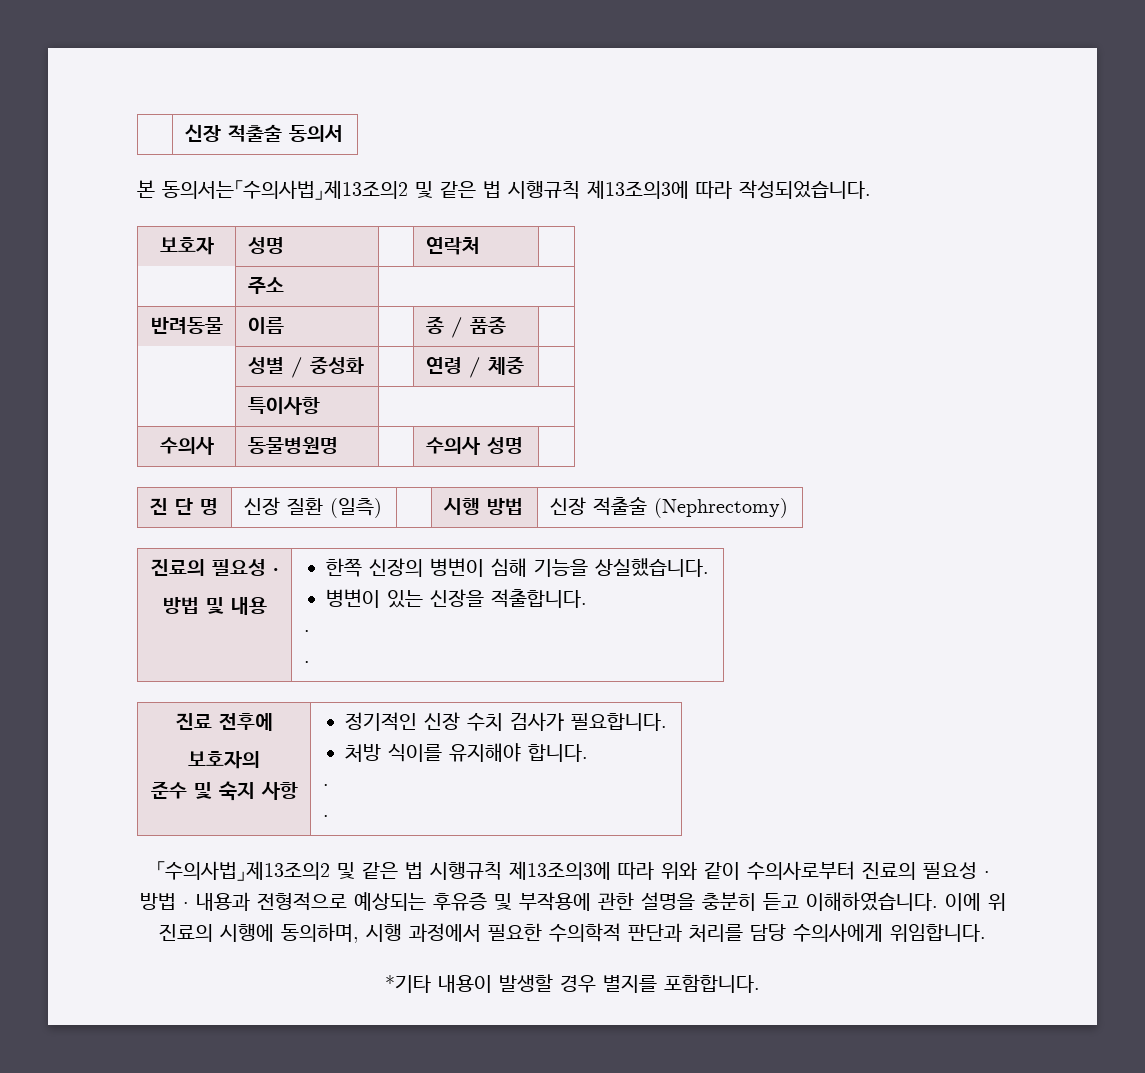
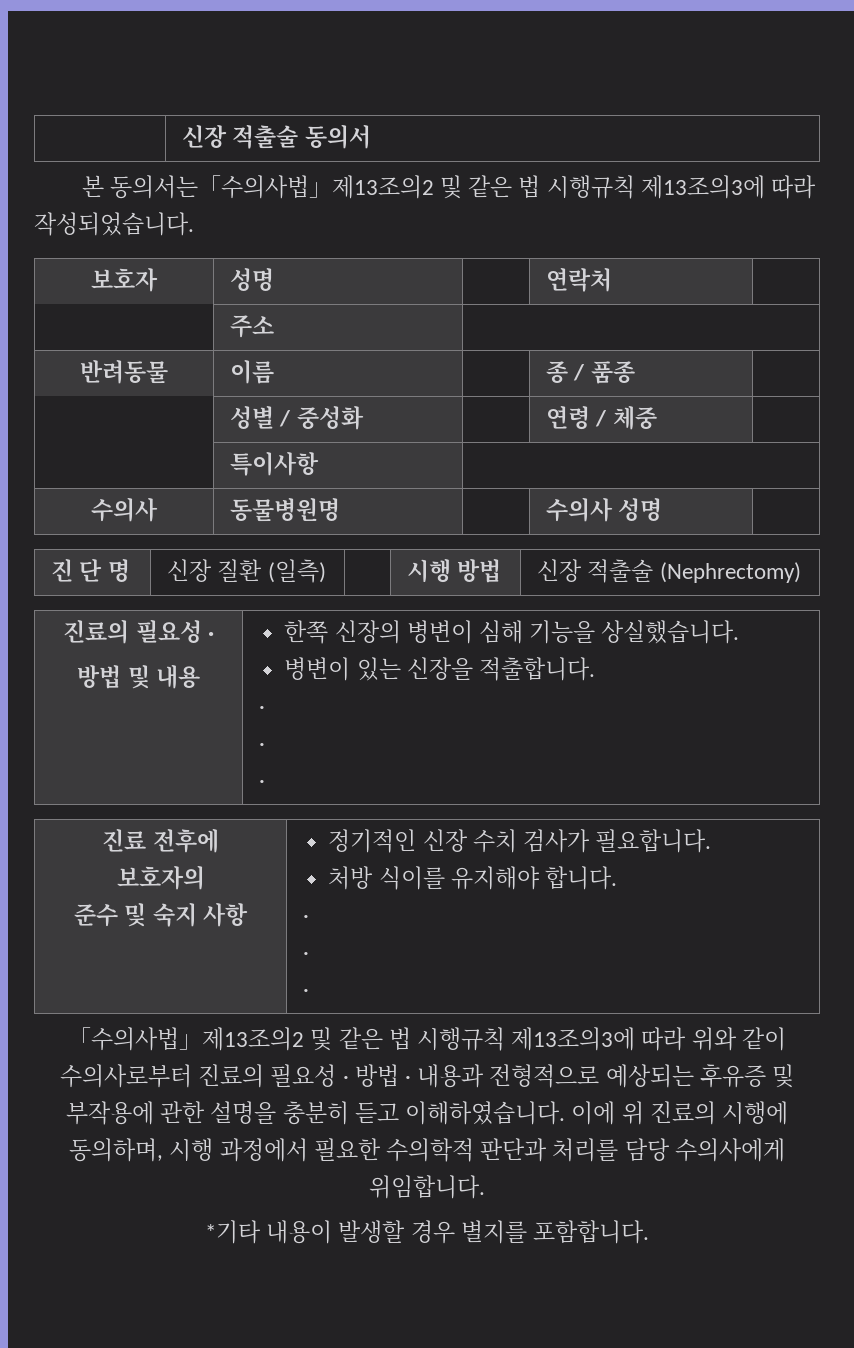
(310, 664) none -> [259,780,266,788] // ·
(329, 818) none -> [303,989,310,997] // ·

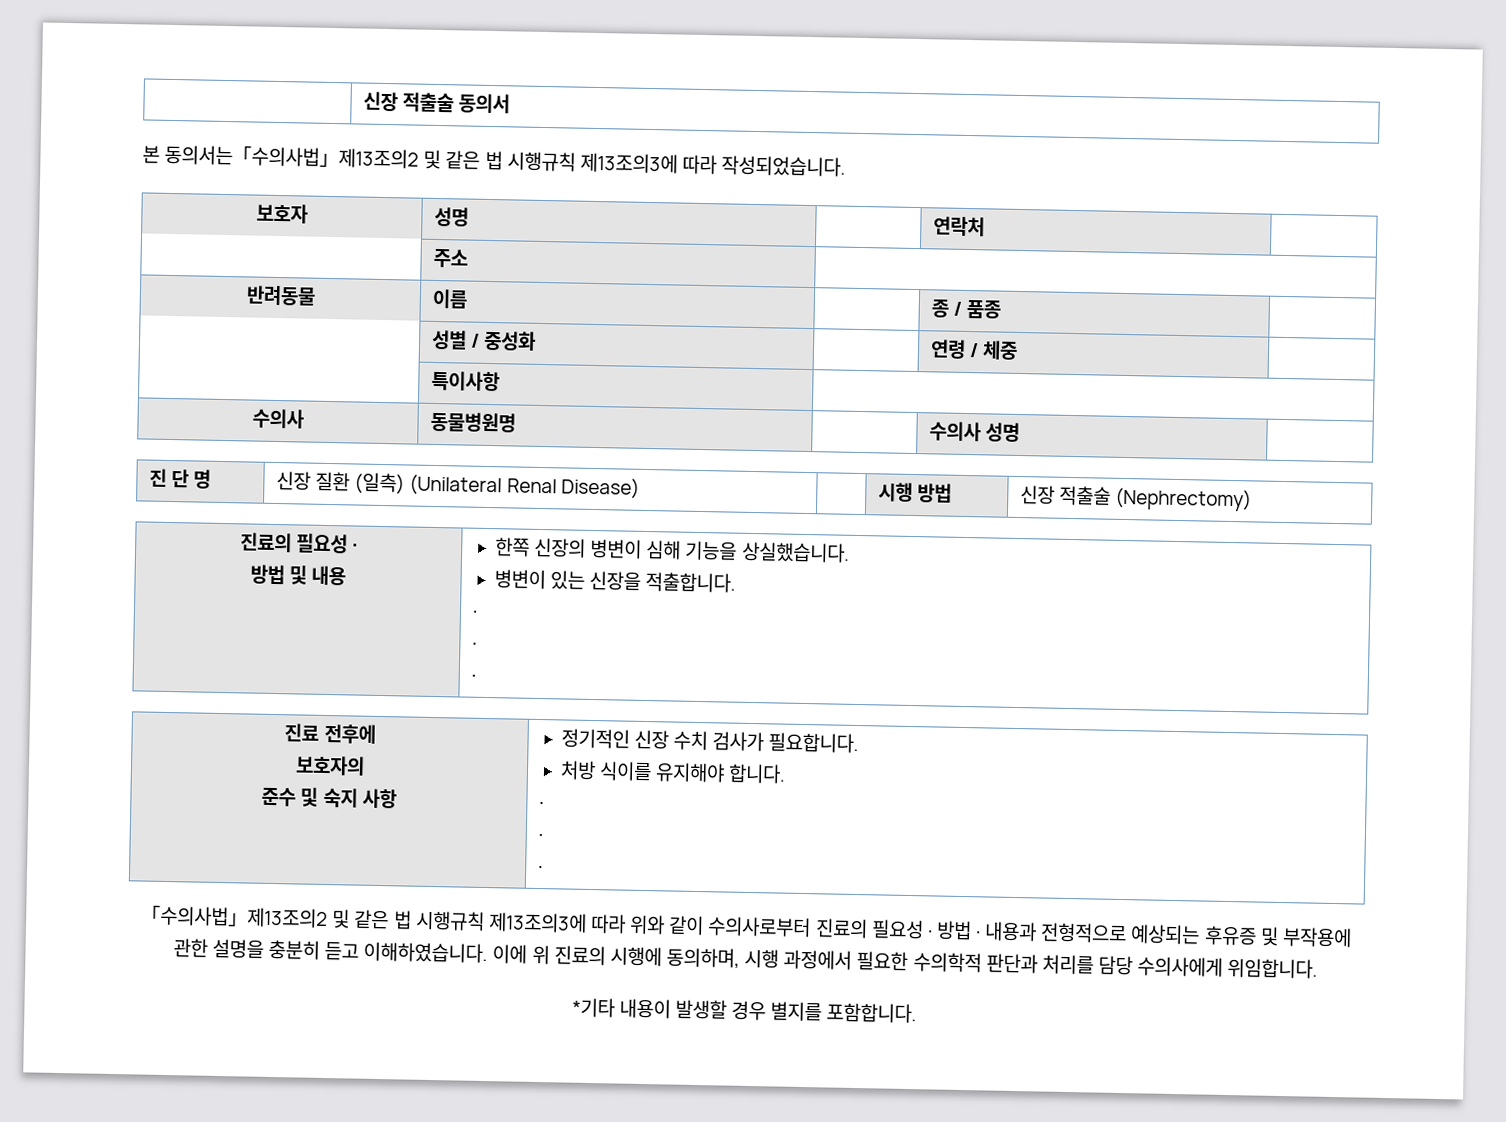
(326, 571) none -> [409,474,640,499] (Unilateral Renal Disease)

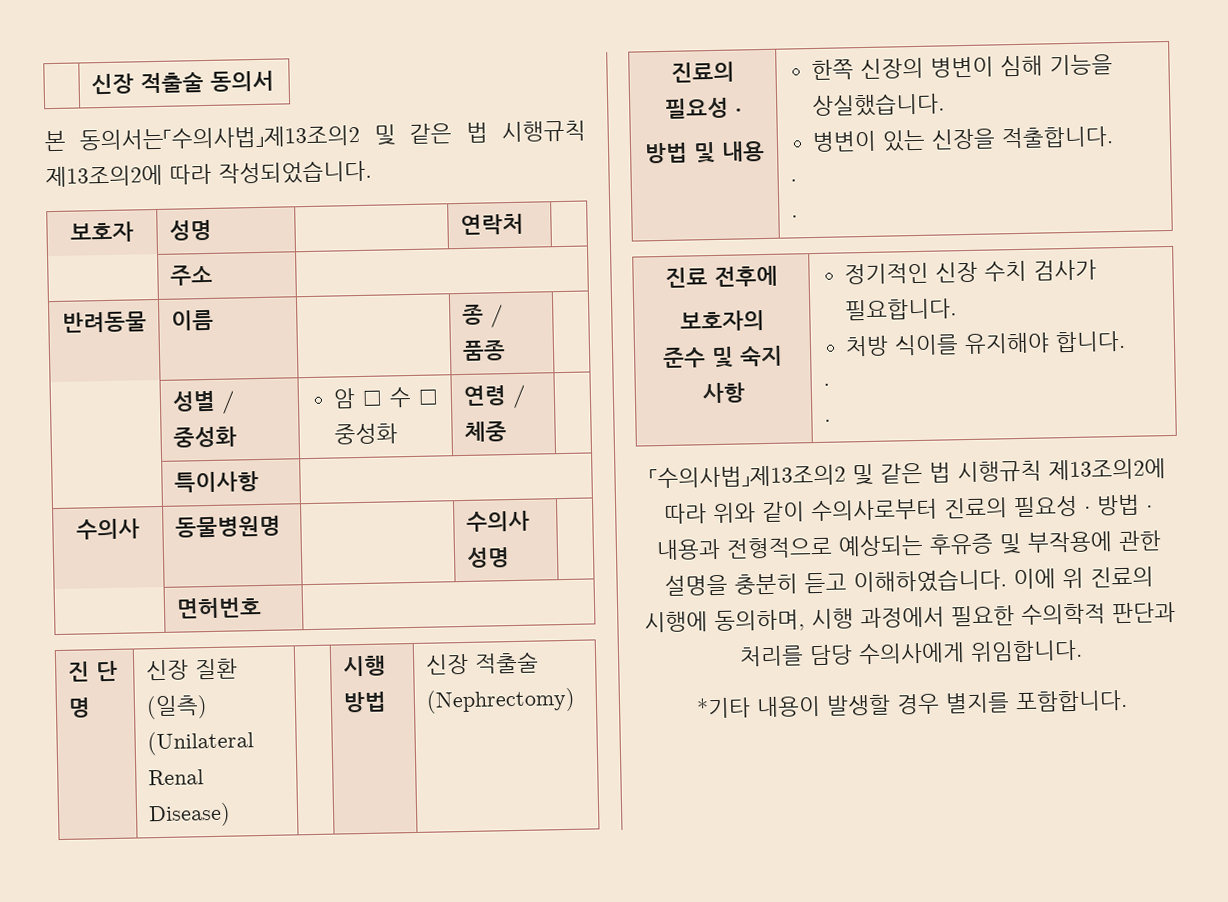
[579,152,678,174] 제13조의3에 -> [45,164,163,188] 제13조의2에
(537, 340) none -> [333,386,441,409] [334,423,399,445] 암 □ 수 □ 중성화
(1021, 432) none -> [175,596,262,619] // | 면허번호 |
[471,673,477,682] // · -> (798, 218) none
[538,865,544,874] [141,905,587,933] // · // 「수의사법」제13조의2 및 같은 법 시행규칙 제13조의3에 -> [648,458,1166,489] // 「수의사법」제13조의2 및 같은 법 시행규칙 제13조의2에

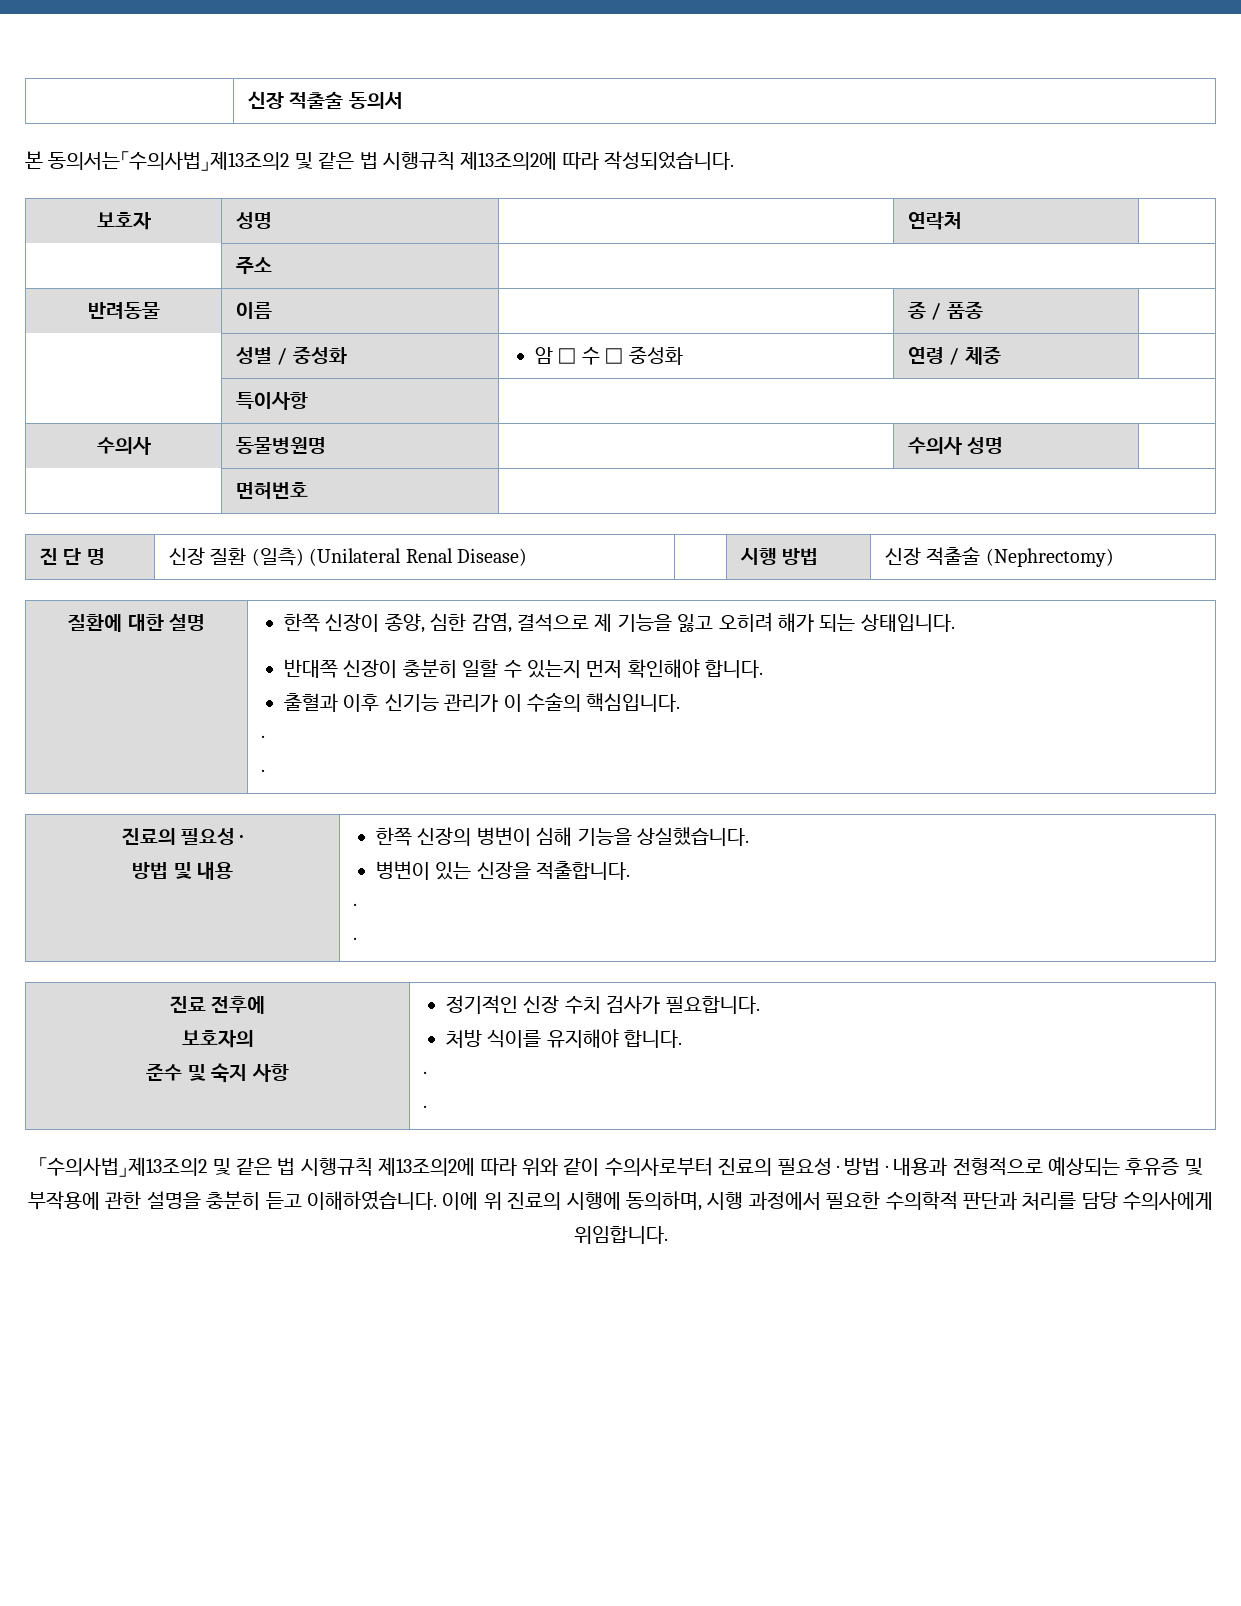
(576, 700) none -> [68,613,205,632] [284,612,955,633] [284,659,764,678] [284,693,681,712] [262,735,266,743] [262,769,266,777] // 질환에 대한 설명 | 한쪽 신장이 종양, 심한 감염, 결석으로 제 기능을 잃고 오히려 해가 되는 상태입니다. // 반대쪽 신장이 충분히 일할 수 있는지 먼저 확인해야 합니다. // 출혈과 이후 신기능 관리가 이 수술의 핵심입니다. // · // ·
[695,689,1128,719] // *기타 내용이 발생할 경우 별지를 포함합니다. -> (668, 1235) none

